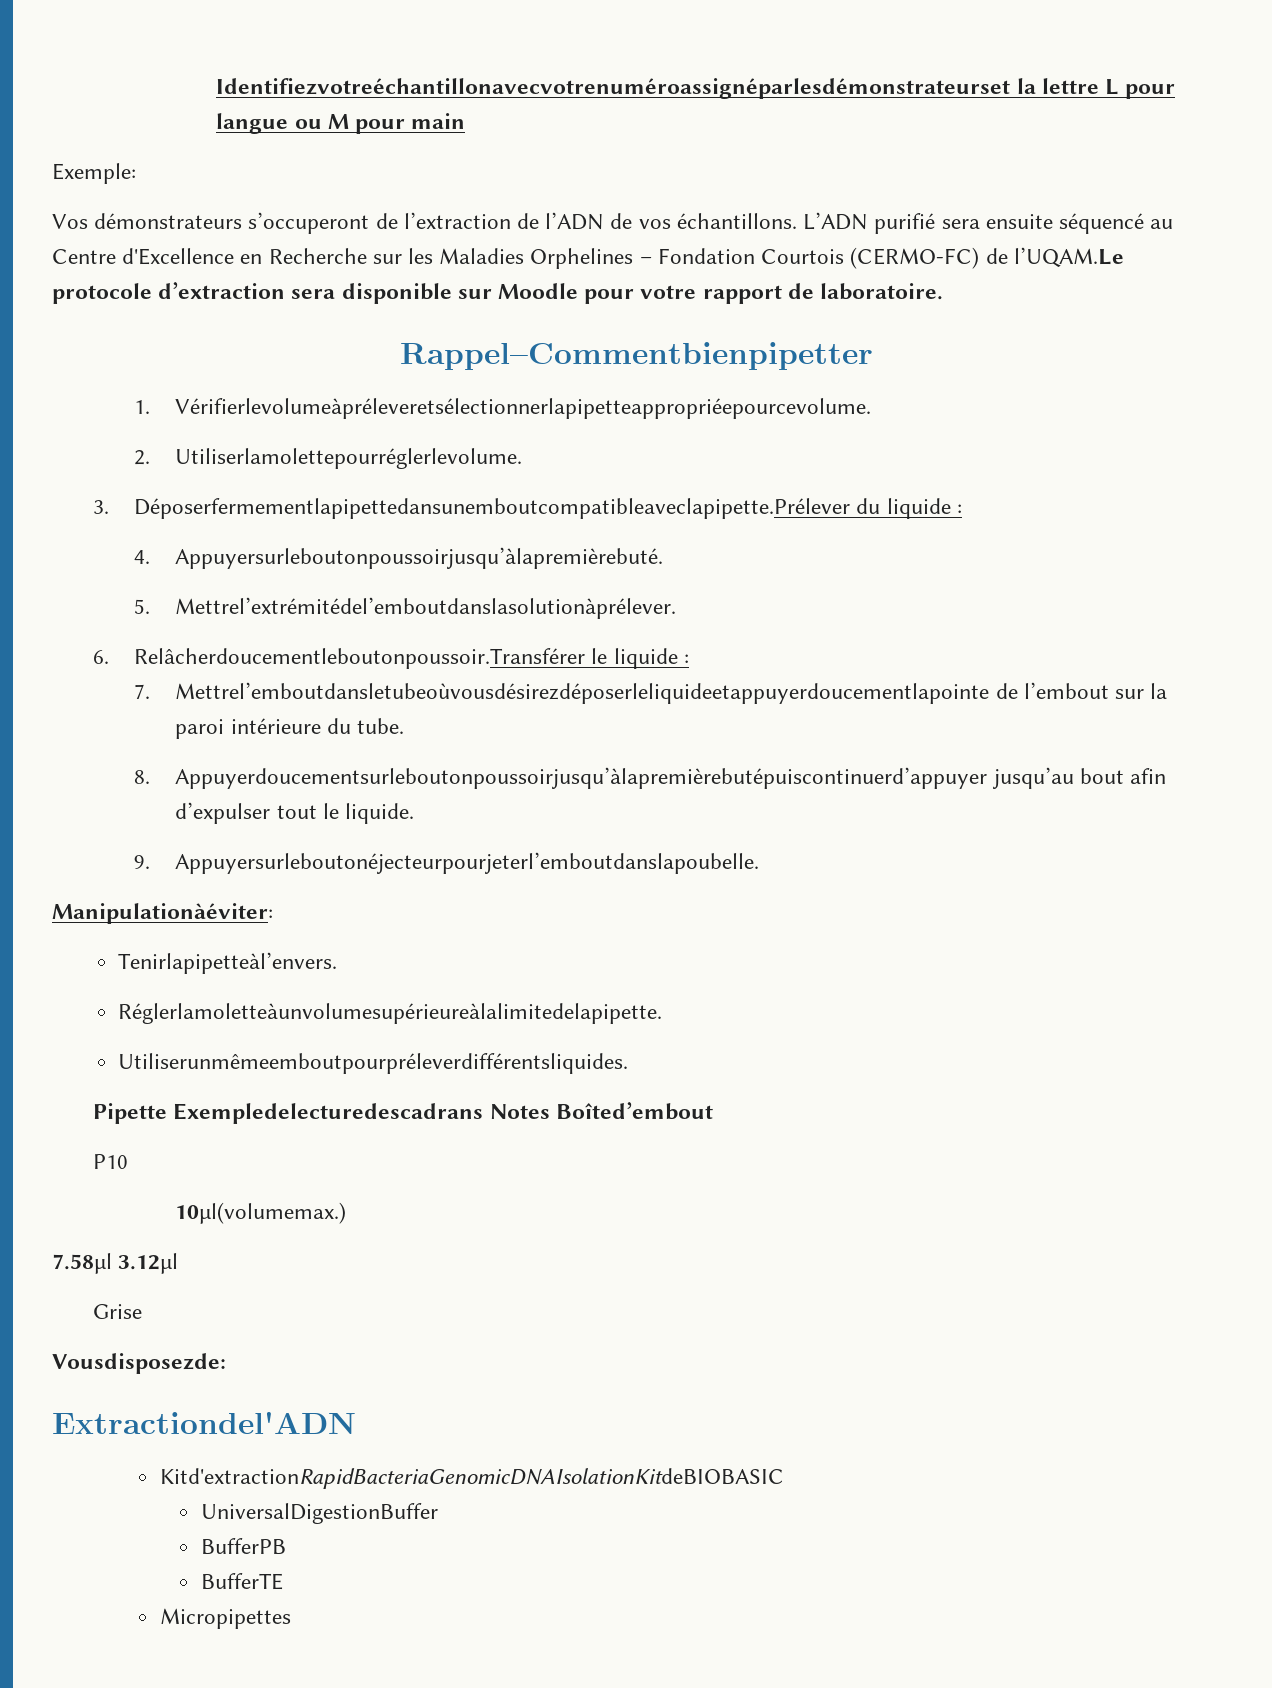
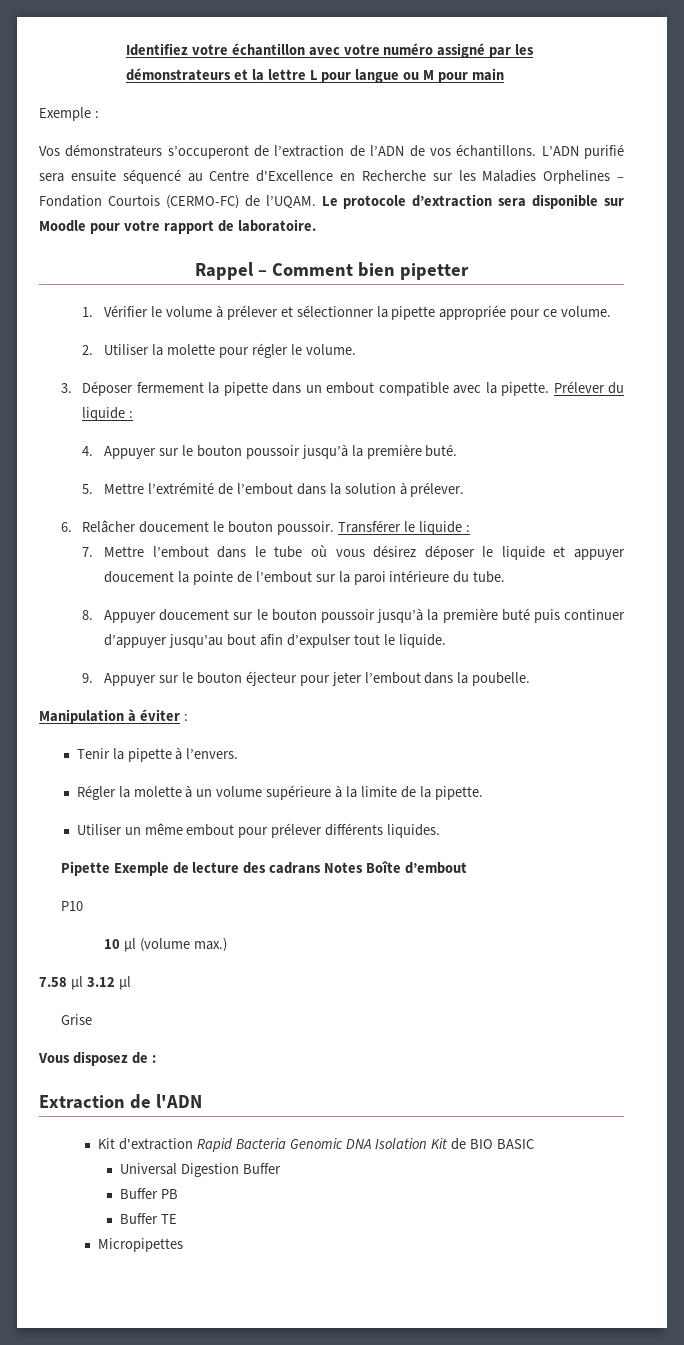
[216,78,1011,99] Identifiezvotreéchantillonavecvotrenuméroassignéparlesdémonstrateurset -> [125,43,535,58] [125,68,248,81] Identifiez votre échantillon avec votre numéro assigné par les démonstrateurs et
[52,163,136,184] Exemple: -> [39,107,99,121] Exemple :
[1013,247,1124,267] l’UQAM.Le -> [265,195,338,209] l’UQAM. Le
[399,342,873,370] [134,398,872,419] [134,448,523,469] [93,498,962,519] [134,547,664,569] [134,597,677,619] [93,648,689,669] [134,682,990,704] Rappel–Commentbienpipetter // 1. Vérifierlevolumeàpréleveretsélectionnerlapipetteappropriéepourcevolume. // 2. Utiliserlamolettepourréglerlevolume. // 3. Déposerfermementlapipettedansunemboutcompatibleaveclapipette.Prélever du liquide : // 4. Appuyersurleboutonpoussoirjusqu’àlapremièrebuté. // 5. Mettrel’extrémitédel’emboutdanslasolutionàprélever. // 6. Relâcherdoucementleboutonpoussoir.Transférer le liquide : // 7. Mettrel’emboutdansletubeoùvousdésirezdéposerleliquideetappuyerdoucementlapointe -> [195,262,469,280] [82,305,612,320] [82,343,356,358] [60,381,625,396] [82,407,134,421] [82,444,458,459] [82,482,465,497] [60,520,470,535] [82,545,625,560] [104,571,233,585] Rappel – Comment bien pipetter // 1. Vérifier le volume à prélever et sélectionner la pipette appropriée pour ce volume. // 2. Utiliser la molette pour régler le volume. // 3. Déposer fermement la pipette dans un embout compatible avec la pipette. Prélever du liquide : // 4. Appuyer sur le bouton poussoir jusqu’à la première buté. // 5. Mettre l’extrémité de l’embout dans la solution à prélever. // 6. Relâcher doucement le bouton poussoir. Transférer le liquide : // 7. Mettre l’embout dans le tube où vous désirez déposer le liquide et appuyer doucement la pointe
[175,767,988,789] Appuyerdoucementsurleboutonpoussoirjusqu’àlapremièrebutépuiscontinuerd’appuyer -> [104,608,625,623] [104,634,168,648] Appuyer doucement sur le bouton poussoir jusqu’à la première buté puis continuer d’appuyer
[175,852,760,874] [52,903,273,924] [118,952,338,974] [118,1003,663,1024] [118,1053,629,1074] [93,1102,713,1124] [93,1154,129,1169] [175,1202,347,1224] [52,1253,179,1274] [93,1304,143,1319] [52,1353,226,1374] [52,1411,356,1434] [159,1468,784,1489] [200,1503,438,1524] [200,1538,286,1554] [200,1573,283,1590] Appuyersurleboutonéjecteurpourjeterl’emboutdanslapoubelle. // Manipulationàéviter: // Tenirlapipetteàl’envers. // Réglerlamoletteàunvolumesupérieureàlalimitedelapipette. // Utiliserunmêmeemboutpourpréleverdifférentsliquides. // Pipette Exempledelecturedescadrans Notes Boîted’embout // P10 // 10μl(volumemax.) // 7.58μl 3.12μl // Grise // Vousdisposezde: // Extractiondel'ADN // Kitd'extractionRapidBacteriaGenomicDNAIsolationKitdeBIOBASIC // UniversalDigestionBuffer // BufferPB // BufferTE -> [104,671,531,686] [39,709,188,724] [76,747,239,762] [76,785,483,800] [76,823,441,838] [60,861,468,876] [60,901,83,911] [104,938,227,952] [39,976,131,990] [60,1014,92,1025] [38,1051,156,1066] [39,1094,202,1109] [98,1138,534,1152] [120,1163,281,1177] [120,1188,179,1199] [120,1213,178,1224] Appuyer sur le bouton éjecteur pour jeter l’embout dans la poubelle. // Manipulation à éviter : // Tenir la pipette à l’envers. // Régler la molette à un volume supérieure à la limite de la pipette. // Utiliser un même embout pour prélever différents liquides. // Pipette Exemple de lecture des cadrans Notes Boîte d’embout // P10 // 10 μl (volume max.) // 7.58 μl 3.12 μl // Grise // Vous disposez de : // Extraction de l'ADN // Kit d'extraction Rapid Bacteria Genomic DNA Isolation Kit de BIO BASIC // Universal Digestion Buffer // Buffer PB // Buffer TE

